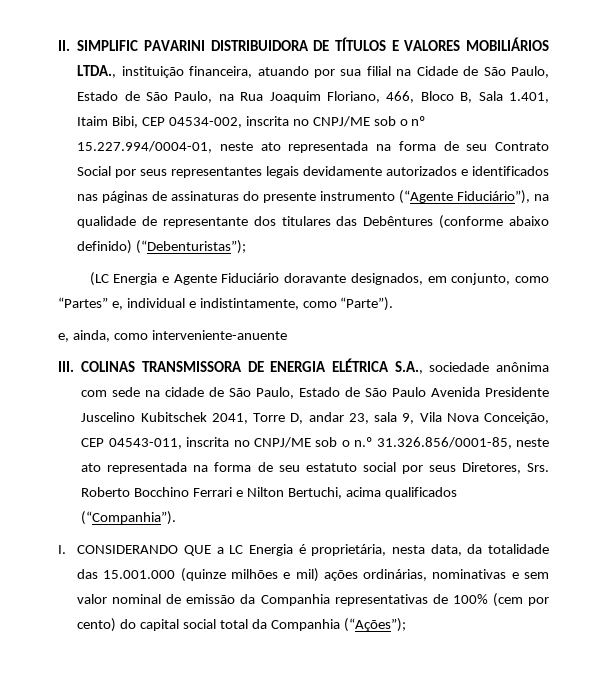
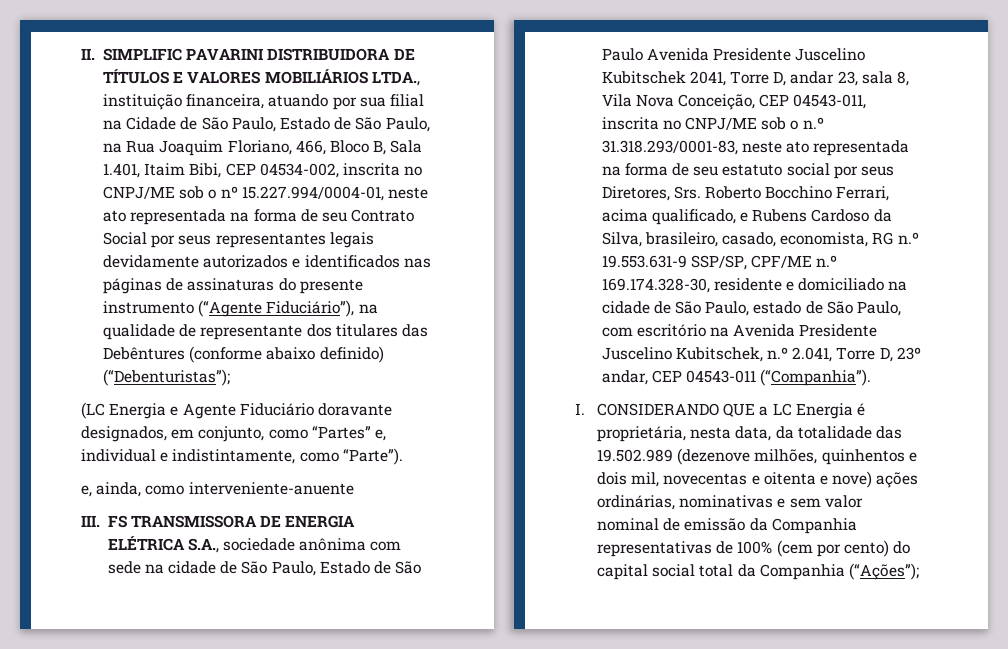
[81,361,136,372] COLINAS -> [107,515,127,528] FS
[402,413,415,424] 9, -> [897,71,910,86] 8,
[376,437,512,449] 31.326.856/0001-85, -> [601,140,738,155] 31.318.293/0001-83,
[193,487,457,499] Ferrari e Nilton Bertuchi, acima qualificados -> [836,186,890,201] [601,209,892,225] [601,232,919,247] [601,255,838,270] [601,278,908,293] [601,301,902,316] [601,324,878,337] [601,347,921,362] [601,370,757,385] Ferrari, acima qualificado, e Rubens Cardoso da Silva, brasileiro, casado, economista, RG n.º 19.553.631-9 SSP/SP, CPF/ME n.º 169.174.328-30, residente e domiciliado na cidade de São Paulo, estado de São Paulo, com escritório na Avenida Presidente Juscelino Kubitschek, n.º 2.041, Torre D, 23º andar, CEP 04543-011
[103,568,319,582] 15.001.000 (quinze milhões e mil) -> [597,448,917,465] [597,471,873,488] 19.502.989 (dezenove milhões, quinhentos e dois mil, novecentas e oitenta e nove)

